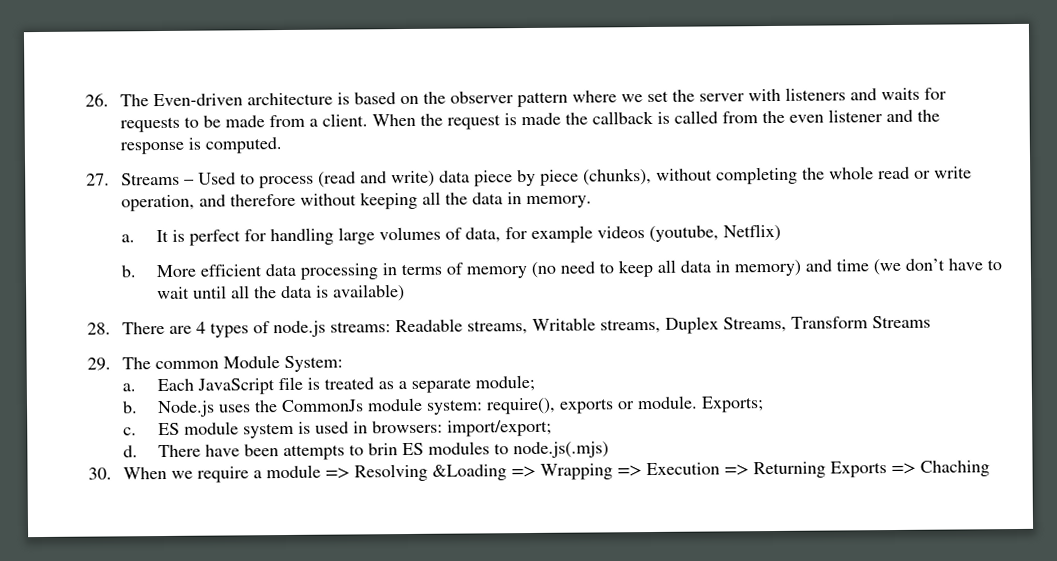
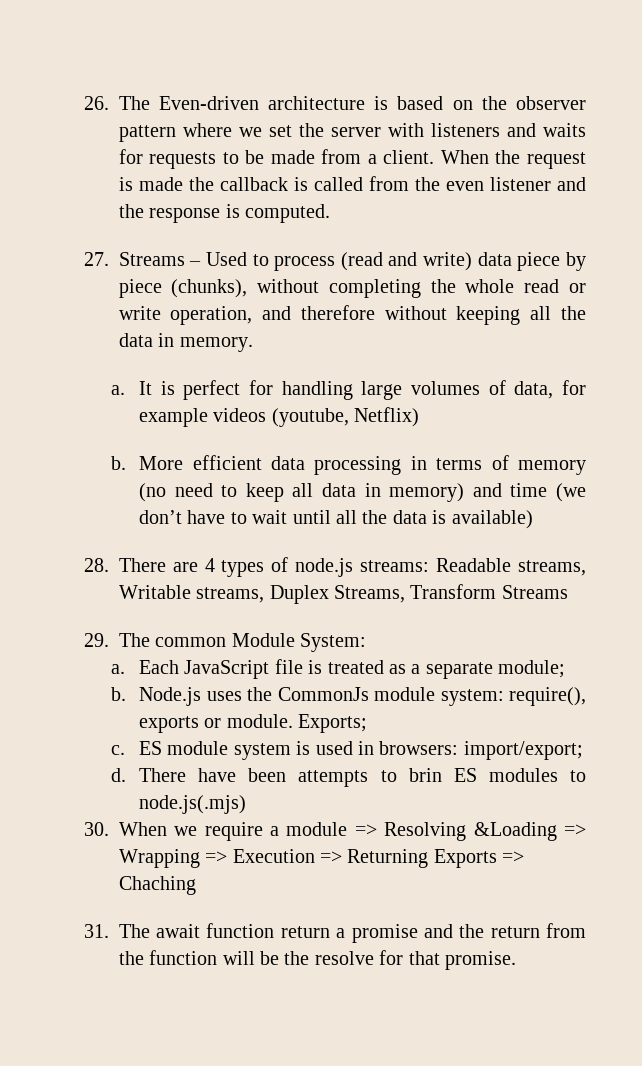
(990, 468) none -> [83,923,586,943] [118,950,516,970] // 31. The await function return a promise and the return from the function will be the resolve for that promise.

